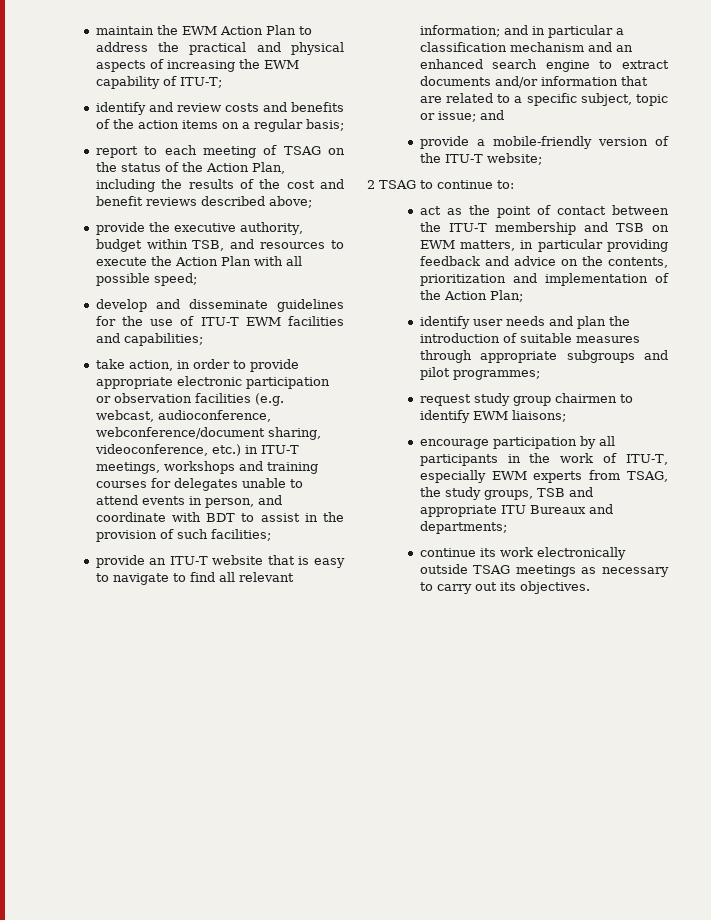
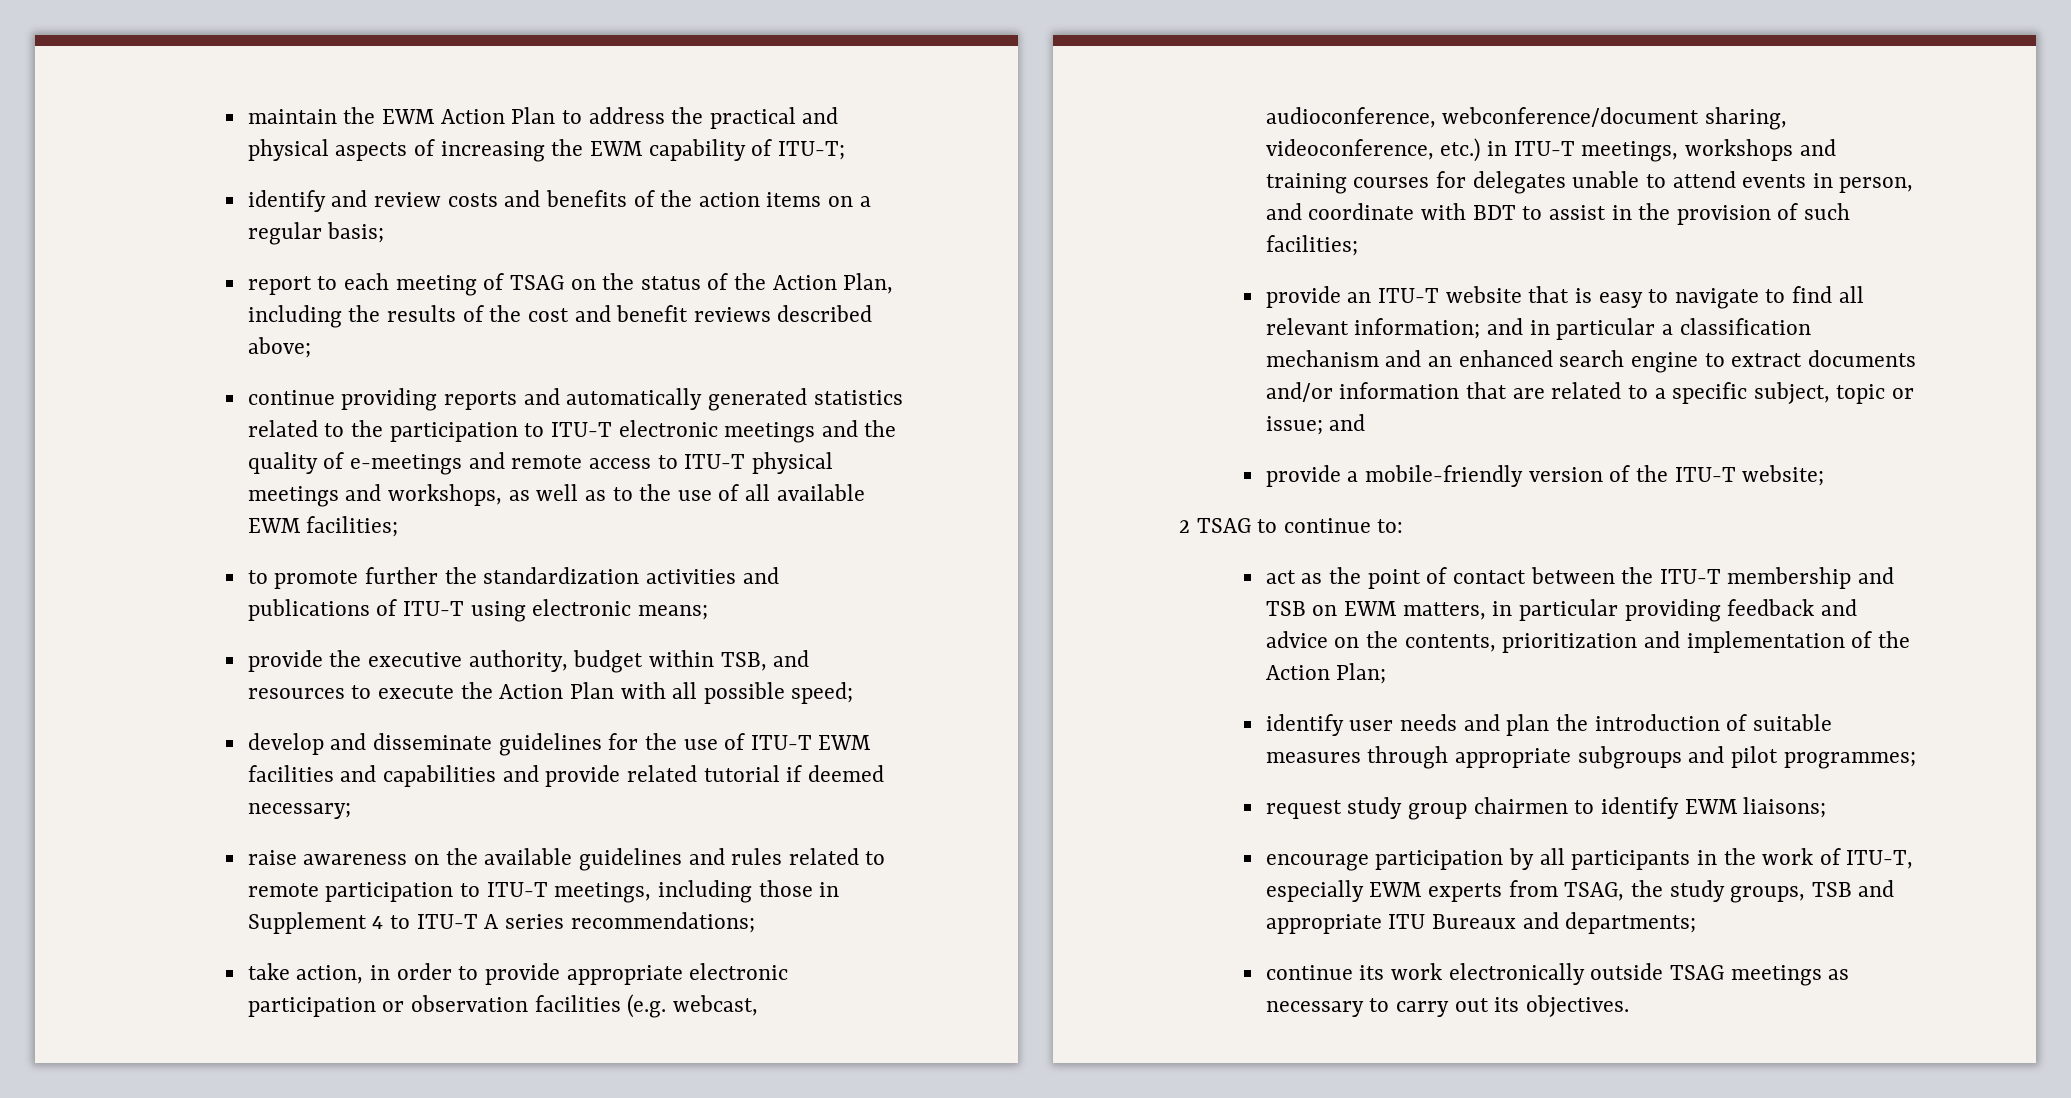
(312, 202) none -> [247,388,903,411] [247,420,897,443] [247,452,833,475] [247,484,865,507] [247,516,399,537] [247,567,779,589] [247,599,708,622] // continue providing reports and automatically generated statistics related to the participation to ITU-T electronic meetings and the quality of e-meetings and remote access to ITU-T physical meetings and workshops, as well as to the use of all available EWM facilities; // to promote further the standardization activities and publications of ITU-T using electronic means;
[123,333,203,346] capabilities; -> [383,765,884,787] [247,803,351,819] [247,848,886,871] [247,880,840,903] [247,912,755,934] capabilities and provide related tutorial if deemed necessary; // raise awareness on the available guidelines and rules related to remote participation to ITU-T meetings, including those in Supplement 4 to ITU-T A series recommendations;

